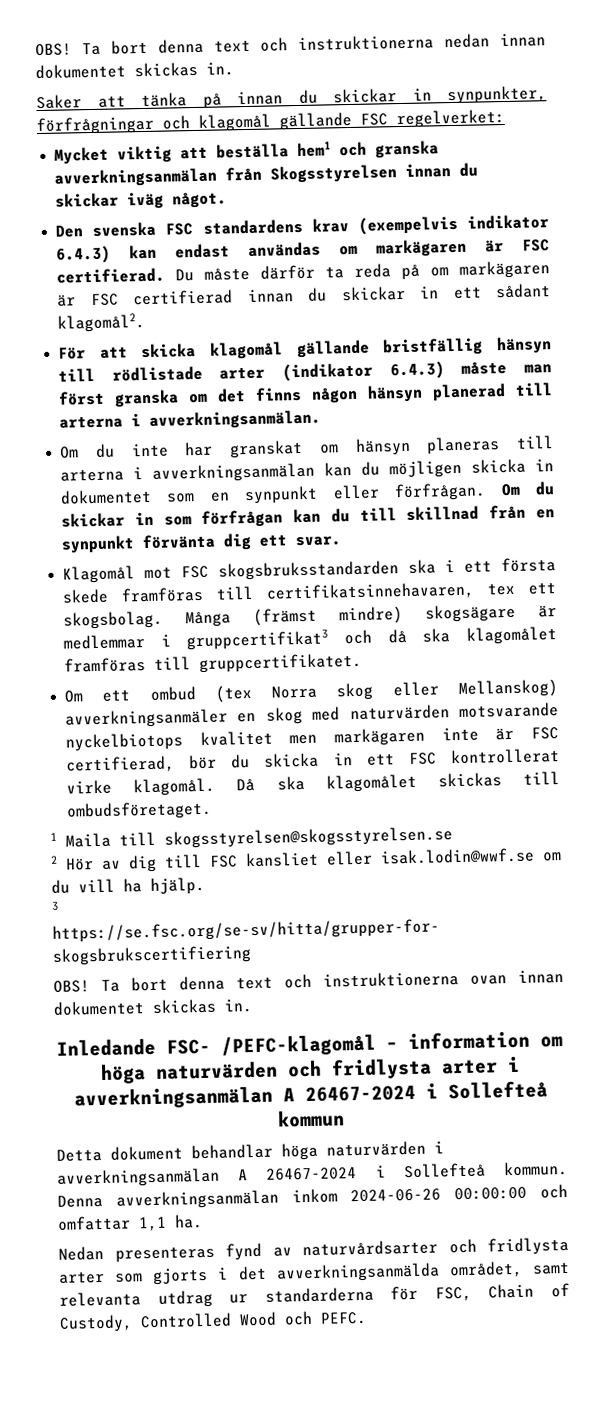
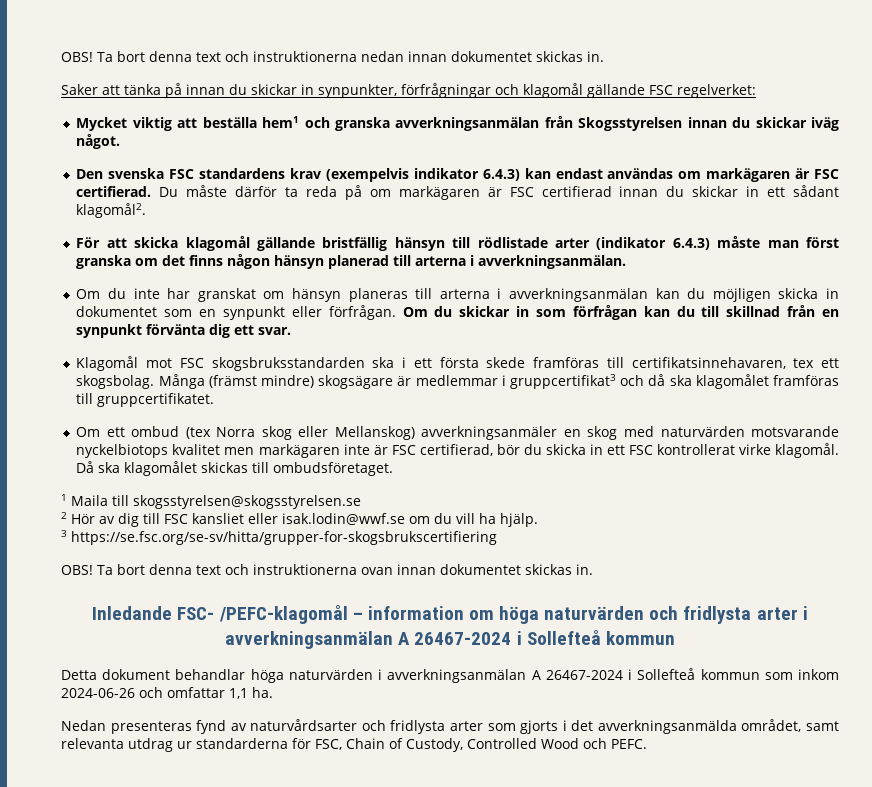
[502,1160,568,1177] [57,1189,279,1210] kommun. Denna avverkningsanmälan -> [700,669,793,680] kommun som
[454,1186,528,1201] 00:00:00 -> (135, 693) none

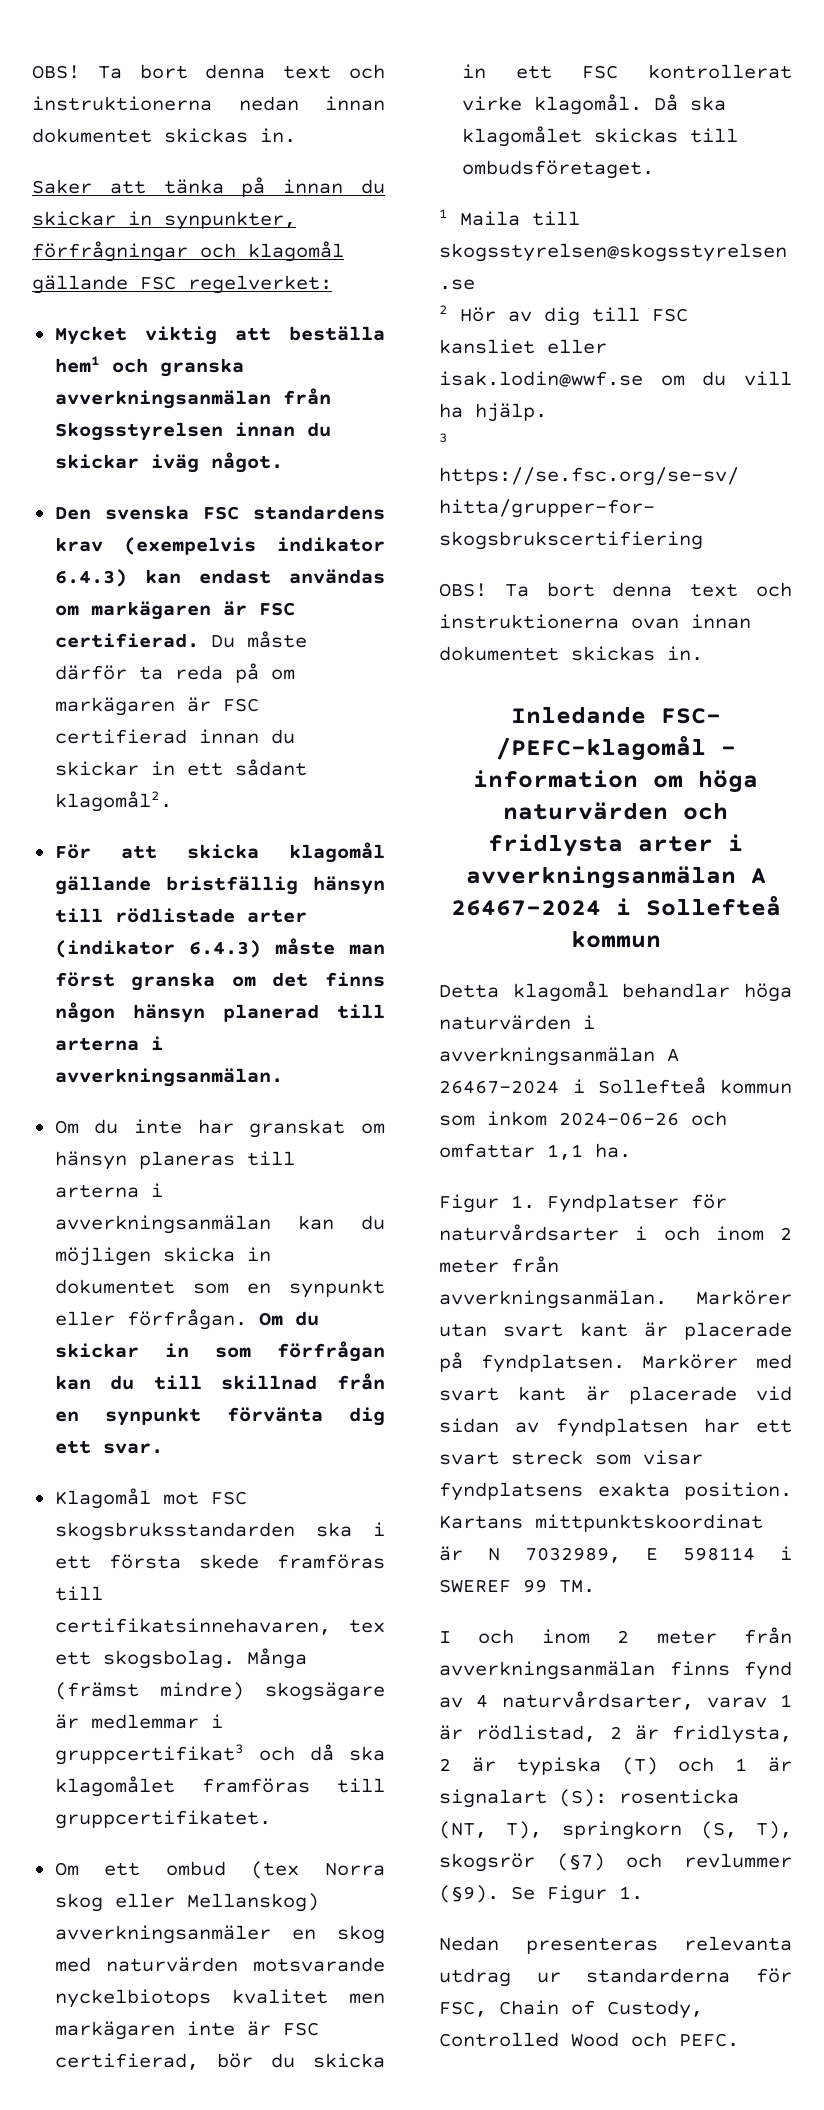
[102,669,171,680] dokument -> [512,981,609,1002] klagomål
[61,719,839,734] Nedan presenteras fynd av naturvårdsarter och fridlysta arter som gjorts i det avverkningsanmälda området, samt -> [439,1194,727,1213] [439,1224,792,1241] [439,1256,559,1273] [439,1290,792,1309] [439,1322,792,1340] [439,1352,792,1373] [439,1386,792,1404] [439,1418,792,1437] [439,1450,703,1465] [439,1482,792,1501] [439,1514,763,1532] [439,1546,792,1563] [439,1579,595,1593] [439,1627,792,1644] [439,1661,792,1680] [439,1691,792,1710] [439,1725,792,1744] [439,1757,792,1776] [439,1789,739,1808] [439,1821,792,1840] [439,1853,792,1872] [439,1885,643,1904] [439,1936,658,1954] Figur 1. Fyndplatser för naturvårdsarter i och inom 2 meter från avverkningsanmälan. Markörer utan svart kant är placerade på fyndplatsen. Markörer med svart kant är placerade vid sidan av fyndplatsen har ett svart streck som visar fyndplatsens exakta position. Kartans mittpunktskoordinat är N 7032989, E 598114 i SWEREF 99 TM. // I och inom 2 meter från avverkningsanmälan finns fynd av 4 naturvårdsarter, varav 1 är rödlistad, 2 är fridlysta, 2 är typiska (T) och 1 är signalart (S): rosenticka (NT, T), springkorn (S, T), skogsrör (§7) och revlummer (§9). Se Figur 1. // Nedan presenteras

